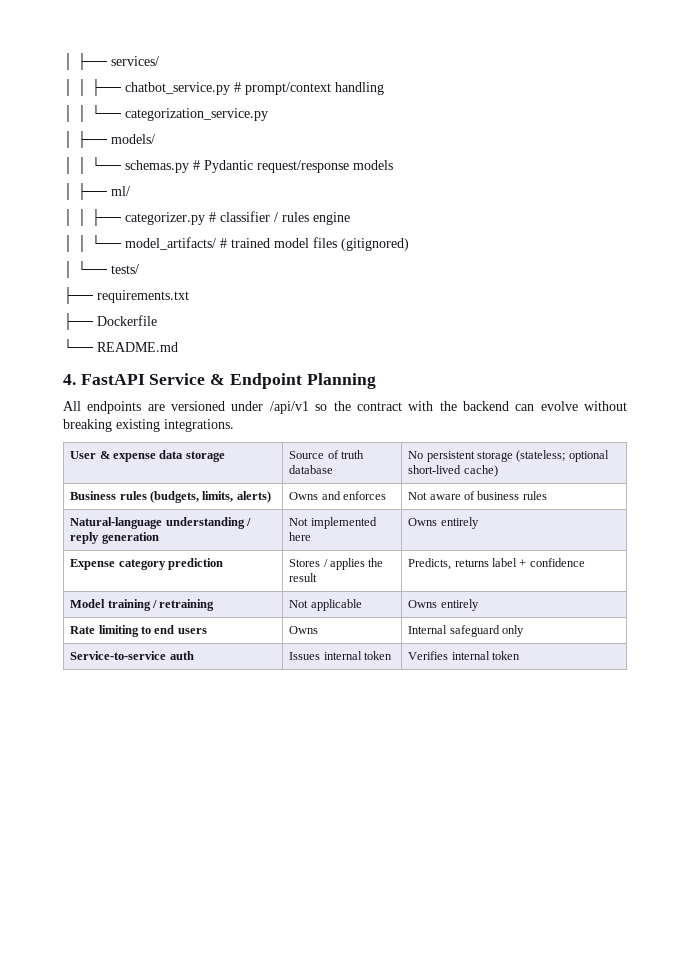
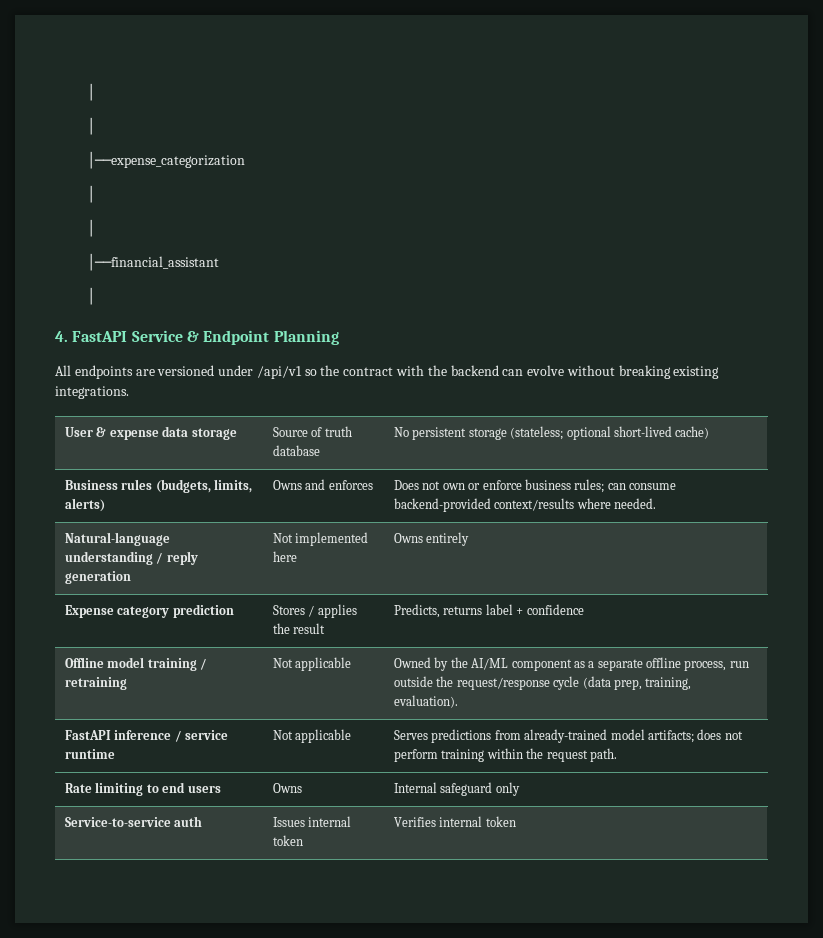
[63,53,159,70] [63,79,384,96] [63,105,268,122] [63,131,155,148] [63,157,393,174] [63,183,130,200] [63,209,350,226] [63,235,409,252] [63,261,139,278] [63,287,189,304] [63,313,157,330] [63,339,178,352] │ ├── services/ // │ │ ├── chatbot_service.py # prompt/context handling // │ │ └── categorization_service.py // │ ├── models/ // │ │ └── schemas.py # Pydantic request/response models // │ ├── ml/ // │ │ ├── categorizer.py # classifier / rules engine // │ │ └── model_artifacts/ # trained model files (gitignored) // │ └── tests/ // ├── requirements.txt // ├── Dockerfile // └── README.md -> [86,83,95,101] [86,117,95,135] [86,151,245,169] [86,185,95,203] [86,219,95,237] [86,253,219,271] [86,287,95,305] │ // │ // │──expense_categorization // │ // │ // │──financial_assistant // │
[408,491,547,500] Not aware of business rules -> [394,479,677,493] [394,498,657,512] Does not own or enforce business rules; can consume backend-provided context/results where needed.
[70,599,106,608] Model -> [65,657,145,668] Offline model
[408,599,479,611] Owns entirely -> [394,657,749,671] [394,676,692,690] [394,695,459,708] [65,730,229,742] [65,749,116,759] [273,729,352,743] [394,729,743,743] [394,748,617,762] Owned by the AI/ML component as a separate offline process, run outside the request/response cycle (data prep, training, evaluation). // FastAPI inference / service runtime | Not applicable | Serves predictions from already-trained model artifacts; does not perform training within the request path.

